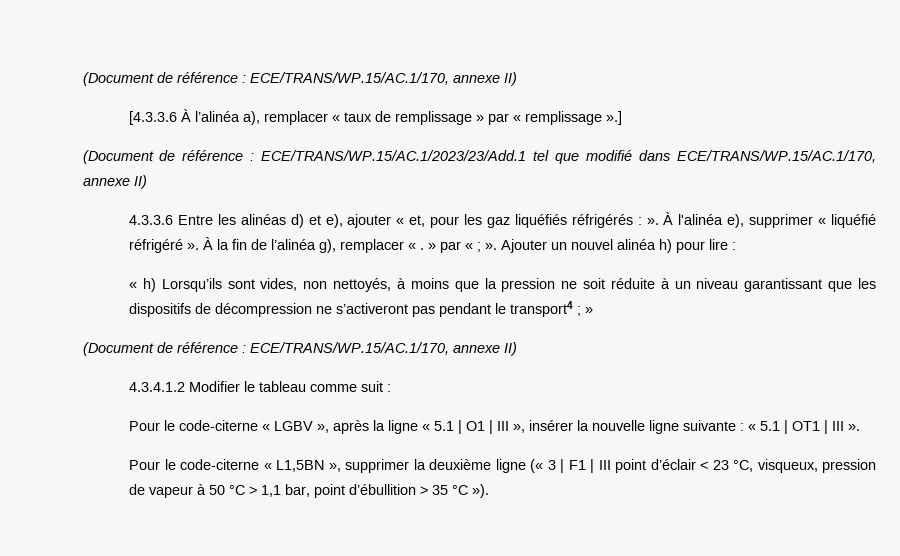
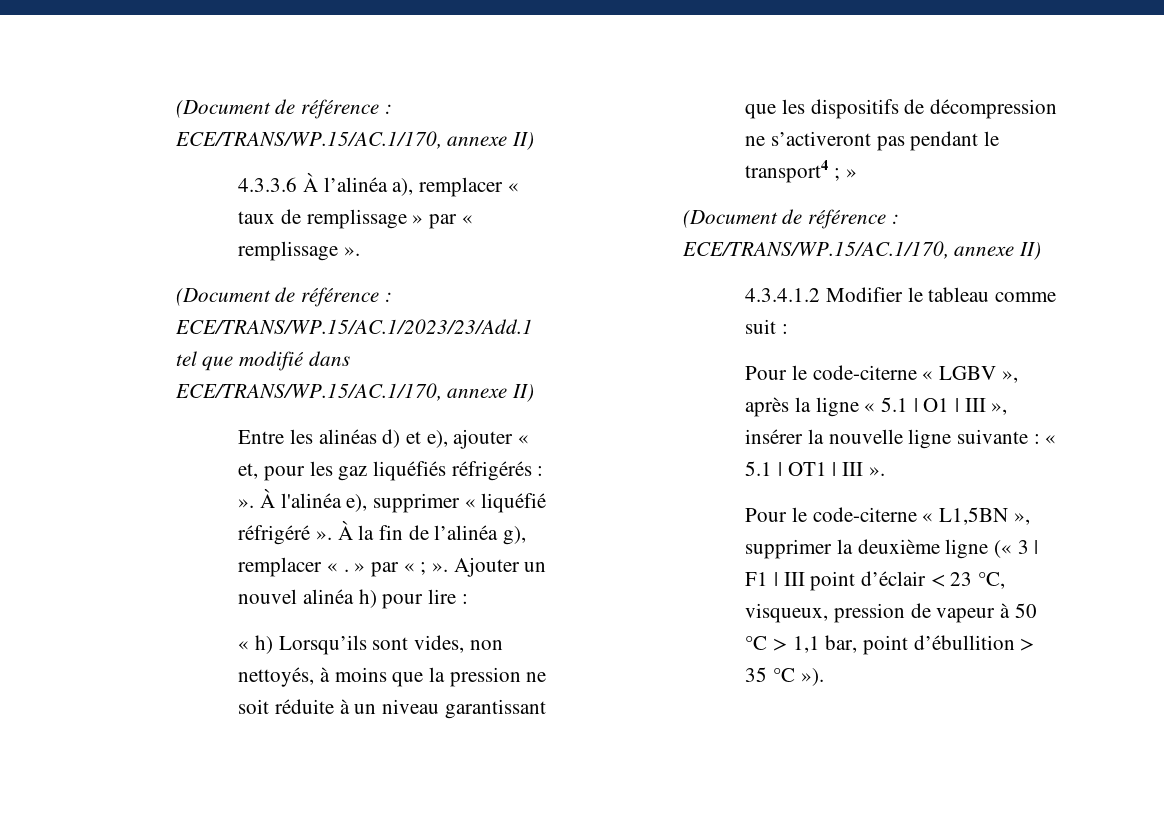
[82,72,517,86] [129,111,178,125] (Document de référence : ECE/TRANS/WP.15/AC.1/170, annexe II) // [4.3.3.6 -> [175,99,392,119] [174,131,534,150] [238,177,298,192] (Document de référence : ECE/TRANS/WP.15/AC.1/170, annexe II) // 4.3.3.6
[606,111,623,125] ».] -> [343,247,360,256] ».
[129,215,174,225] 4.3.3.6 -> (534, 393) none

